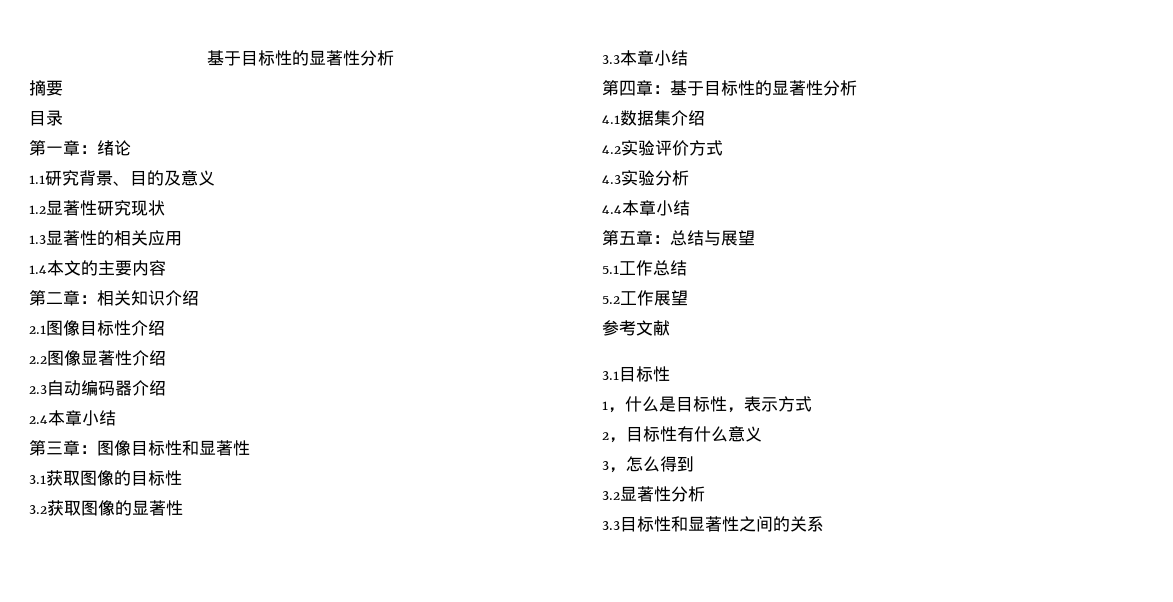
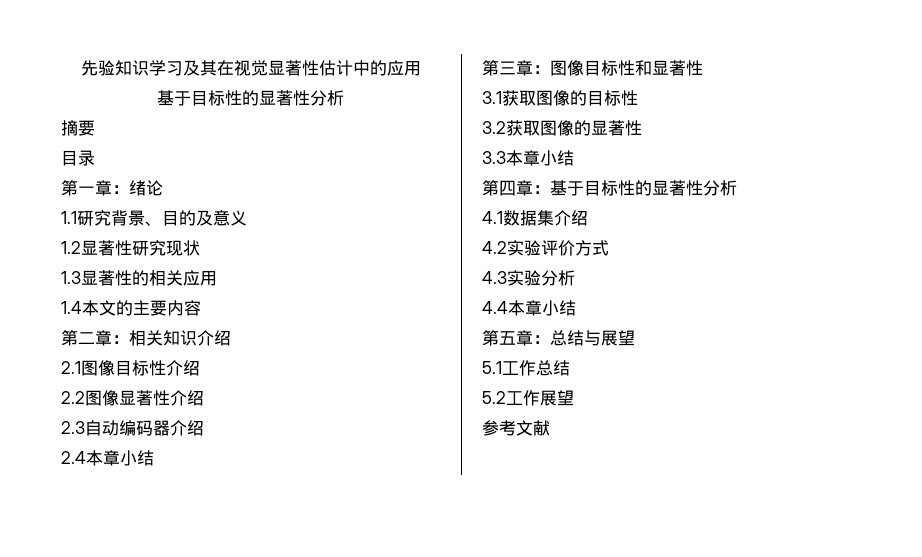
(206, 58) none -> [80,60,421,76] 先验知识学习及其在视觉显著性估计中的应用 //
[602,366,670,382] [602,396,812,413] [602,426,762,443] [602,456,694,473] [602,486,705,502] [602,516,824,532] // 3.1目标性 // 1，什么是目标性，表示方式 // 2，目标性有什么意义 // 3，怎么得到 // 3.2显著性分析 // 3.3目标性和显著性之间的关系 -> (550, 428) none

